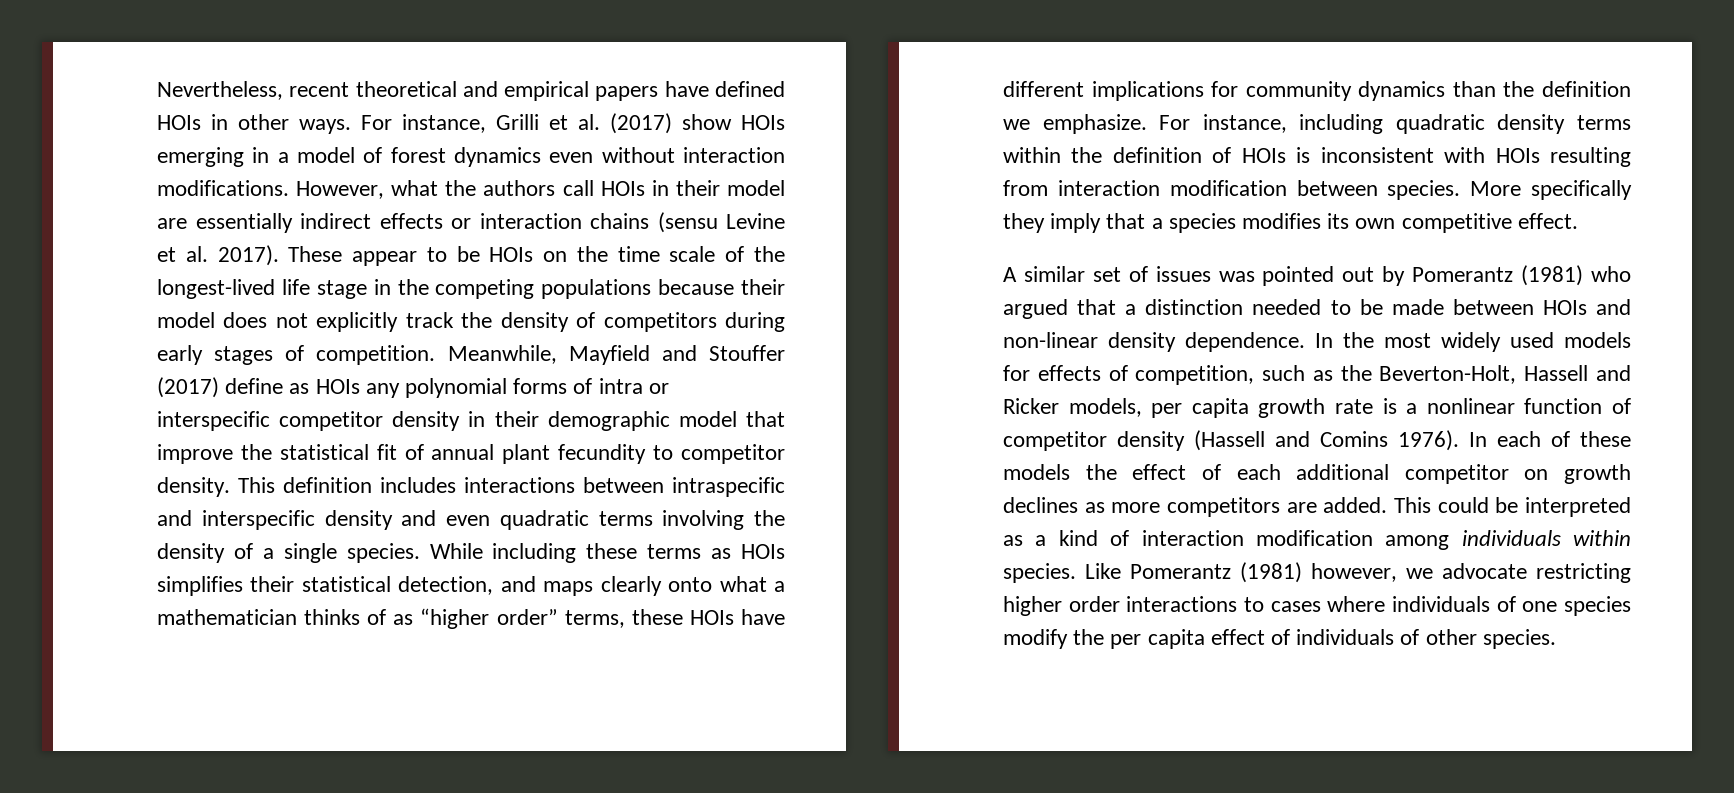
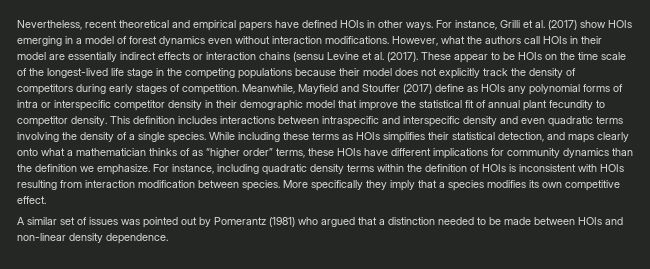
[217,245,279,266] 2017). -> [387,52,418,62] (2017).
[1315,332,1631,352] [1003,365,1631,385] [1003,398,1631,418] [1003,430,1631,451] [1003,464,1631,484] [1003,497,1631,517] [1003,530,1631,550] [1003,562,1631,583] [1003,596,1631,616] [1003,629,1556,649] In the most widely used models for effects of competition, such as the Beverton-Holt, Hassell and Ricker models, per capita growth rate is a nonlinear function of competitor density (Hassell and Comins 1976). In each of these models the effect of each additional competitor on growth declines as more competitors are added. This could be interpreted as a kind of interaction modification among individuals within species. Like Pomerantz (1981) however, we advocate restricting higher order interactions to cases where individuals of one species modify the per capita effect of individuals of other species. -> (168, 238) none

